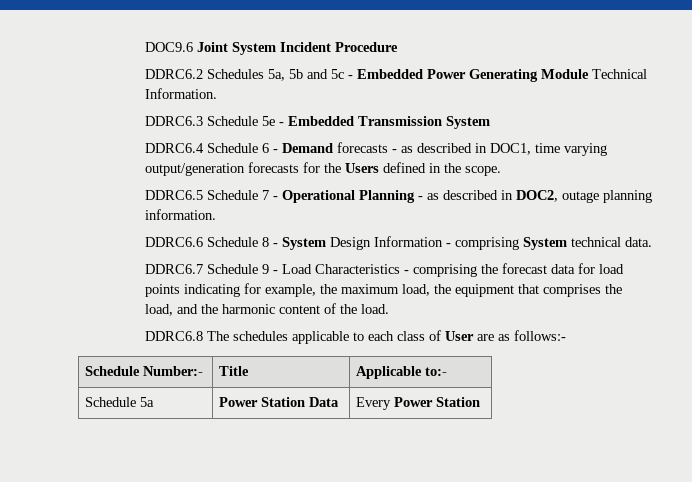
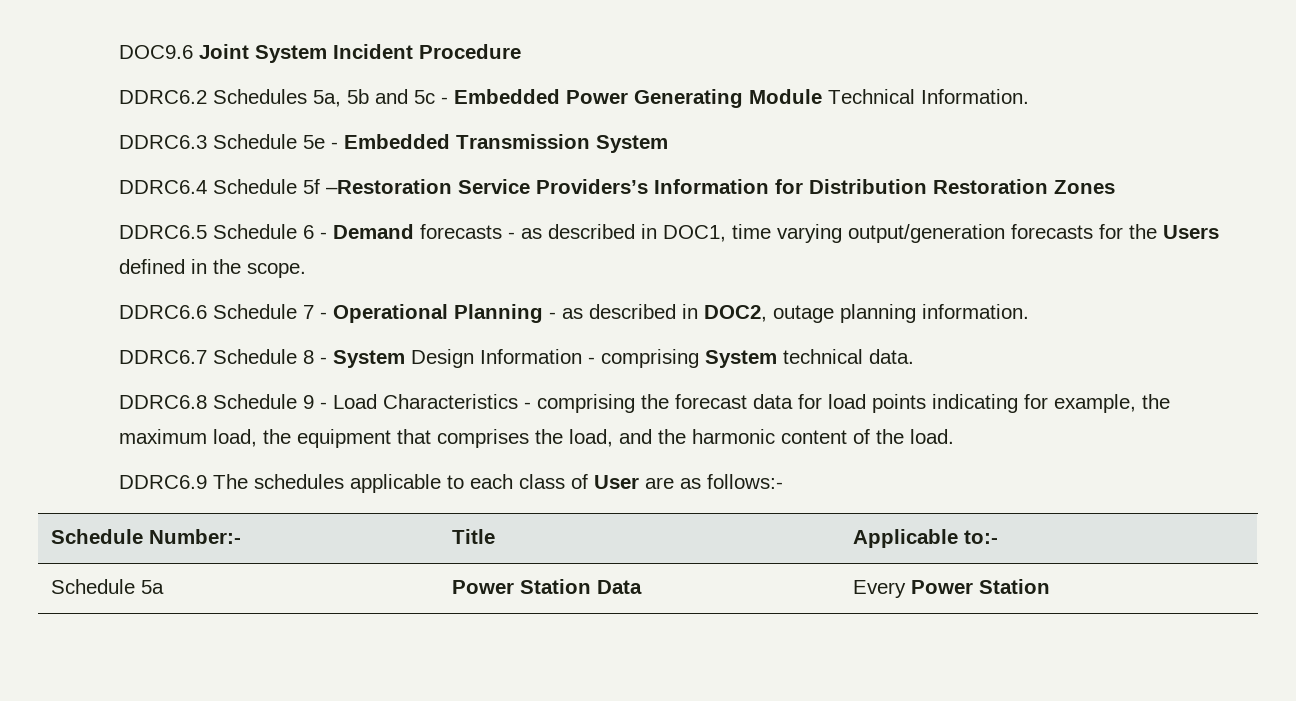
(259, 148) none -> [303,179,1116,194] [119,224,298,239] 5f –Restoration Service Providers’s Information for Distribution Restoration Zones // DDRC6.5 Schedule
[145,190,204,200] DDRC6.5 -> [119,305,208,319] DDRC6.6
[145,237,204,247] DDRC6.6 -> [119,350,208,364] DDRC6.7
[145,264,204,274] DDRC6.7 -> [119,395,208,409] DDRC6.8
[145,331,204,341] DDRC6.8 -> [119,475,208,489] DDRC6.9

